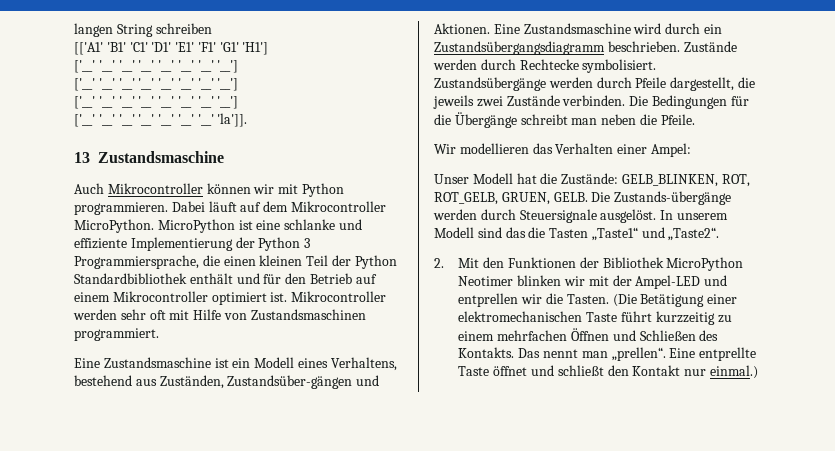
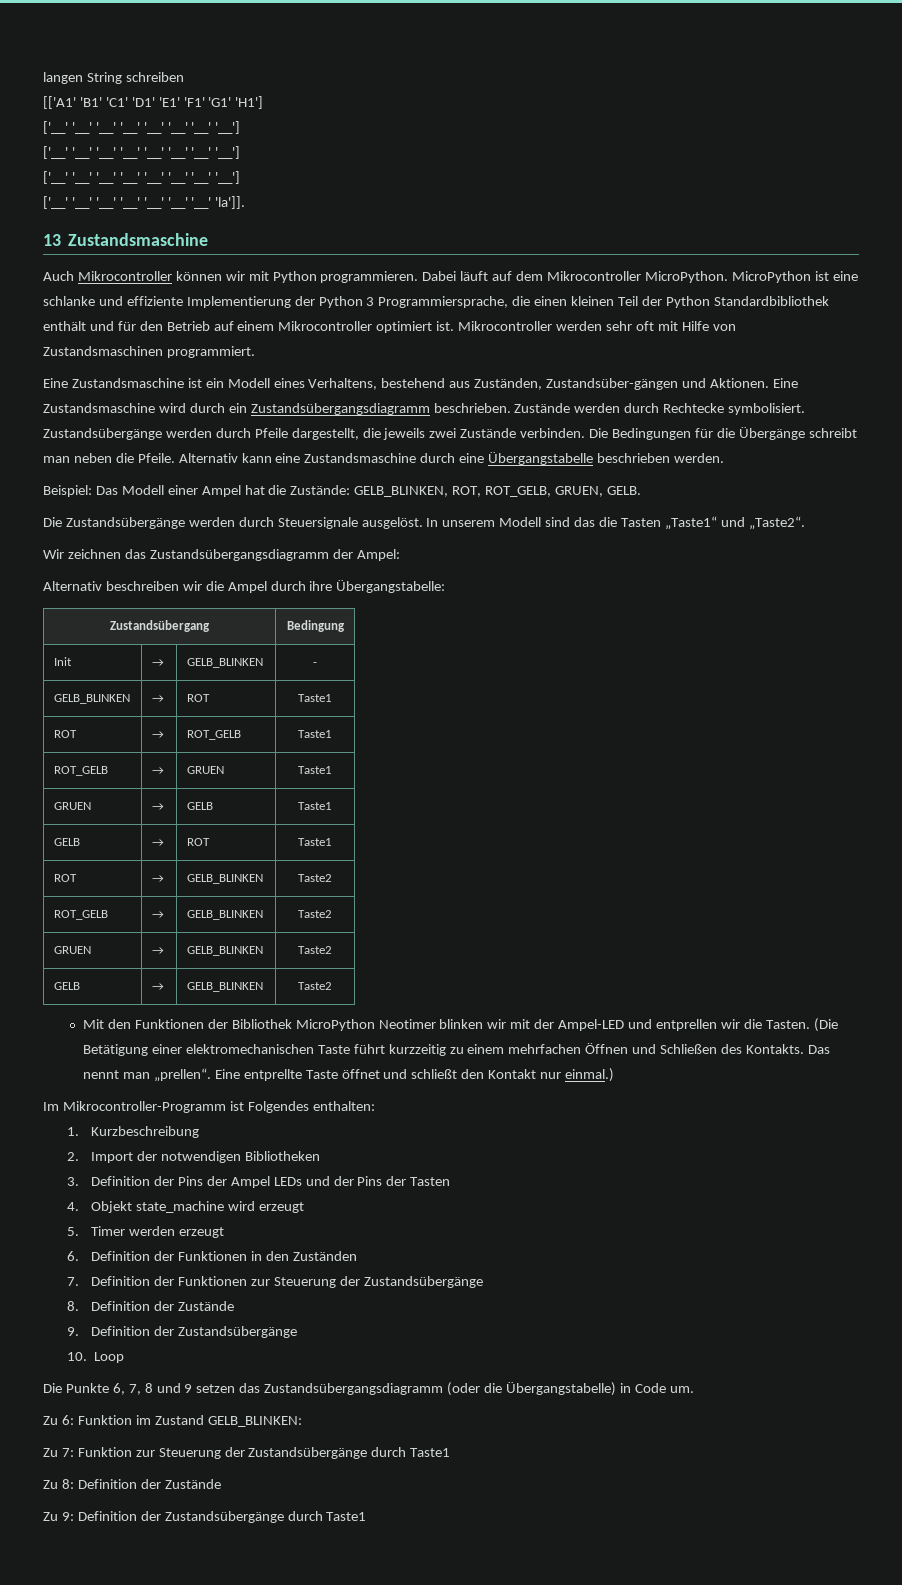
[434,143,691,157] [434,173,513,184] // Wir modellieren das Verhalten einer Ampel: // Unser Modell -> [178,452,724,465] [43,485,241,497] Alternativ kann eine Zustandsmaschine durch eine Übergangstabelle beschrieben werden. // Beispiel: Das Modell einer Ampel
[591,191,732,205] Die Zustands-übergänge -> [43,517,185,529] // Die Zustandsübergänge
[434,258,444,268] 2. -> [43,549,400,561] [43,580,446,593] [110,620,210,632] [286,620,345,632] [53,657,72,666] [151,659,164,666] [186,658,263,668] [313,662,317,666] [53,694,130,704] [151,695,164,702] [186,694,210,702] [298,694,332,702] [53,730,77,738] [151,731,164,738] [186,730,241,740] [298,730,332,738] [53,766,108,776] [151,767,164,774] [186,766,224,774] [298,766,332,774] [53,802,91,810] [151,803,164,810] [186,802,213,810] [298,802,332,810] [53,838,80,846] [151,839,164,846] [186,838,210,846] [298,838,332,846] [53,874,77,882] [151,875,164,882] [186,874,263,884] [298,874,332,882] [53,910,108,920] [151,911,164,918] [186,910,263,920] [298,910,332,918] [53,946,91,954] [151,947,164,954] [186,946,263,956] [298,946,332,954] [53,982,80,990] [151,983,164,990] [186,982,263,992] [298,982,332,990] Wir zeichnen das Zustandsübergangsdiagramm der Ampel: // Alternativ beschreiben wir die Ampel durch ihre Übergangstabelle: // Zustandsübergang | Bedingung // Init | → | GELB_BLINKEN | - // GELB_BLINKEN | → | ROT | Taste1 // ROT | → | ROT_GELB | Taste1 // ROT_GELB | → | GRUEN | Taste1 // GRUEN | → | GELB | Taste1 // GELB | → | ROT | Taste1 // ROT | → | GELB_BLINKEN | Taste2 // ROT_GELB | → | GELB_BLINKEN | Taste2 // GRUEN | → | GELB_BLINKEN | Taste2 // GELB | → | GELB_BLINKEN | Taste2 //
(758, 372) none -> [43,1101,375,1113] [67,1126,200,1138] [67,1151,320,1163] [67,1176,451,1188] [67,1201,304,1213] [67,1226,224,1238] [67,1251,357,1261] [67,1276,483,1288] [67,1301,234,1311] [67,1326,297,1338] [67,1352,125,1363] [43,1382,694,1396] [43,1415,302,1427] [43,1447,451,1459] [43,1479,221,1489] [43,1511,367,1523] // Im Mikrocontroller-Programm ist Folgendes enthalten: // 1. Kurzbeschreibung // 2. Import der notwendigen Bibliotheken // 3. Definition der Pins der Ampel LEDs und der Pins der Tasten // 4. Objekt state_machine wird erzeugt // 5. Timer werden erzeugt // 6. Definition der Funktionen in den Zuständen // 7. Definition der Funktionen zur Steuerung der Zustandsübergänge // 8. Definition der Zustände // 9. Definition der Zustandsübergänge // 10. Loop // Die Punkte 6, 7, 8 und 9 setzen das Zustandsübergangsdiagramm (oder die Übergangstabelle) in Code um. // Zu 6: Funktion im Zustand GELB_BLINKEN: // Zu 7: Funktion zur Steuerung der Zustandsübergänge durch Taste1 // Zu 8: Definition der Zustände // Zu 9: Definition der Zustandsübergänge durch Taste1

